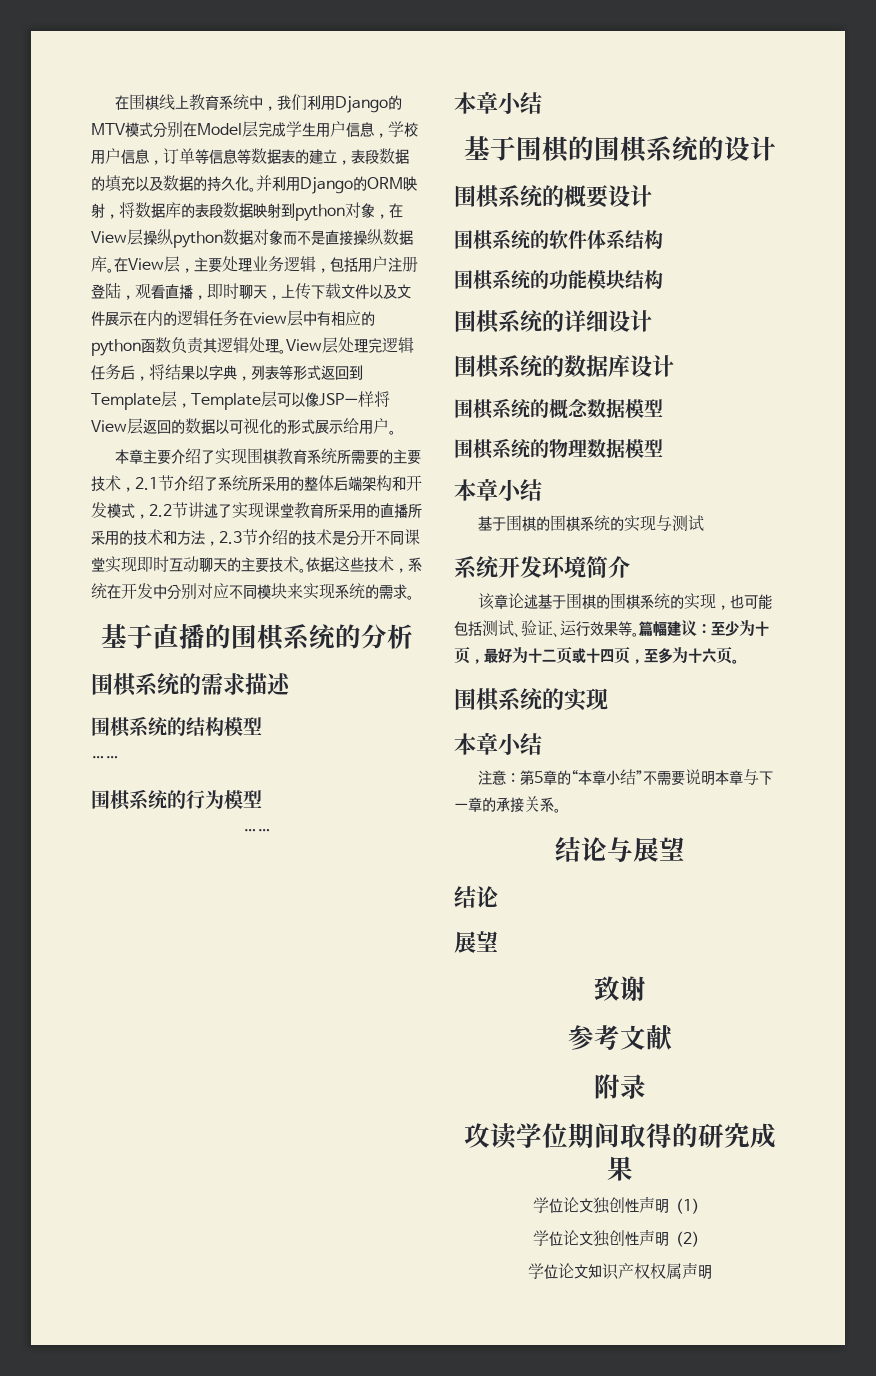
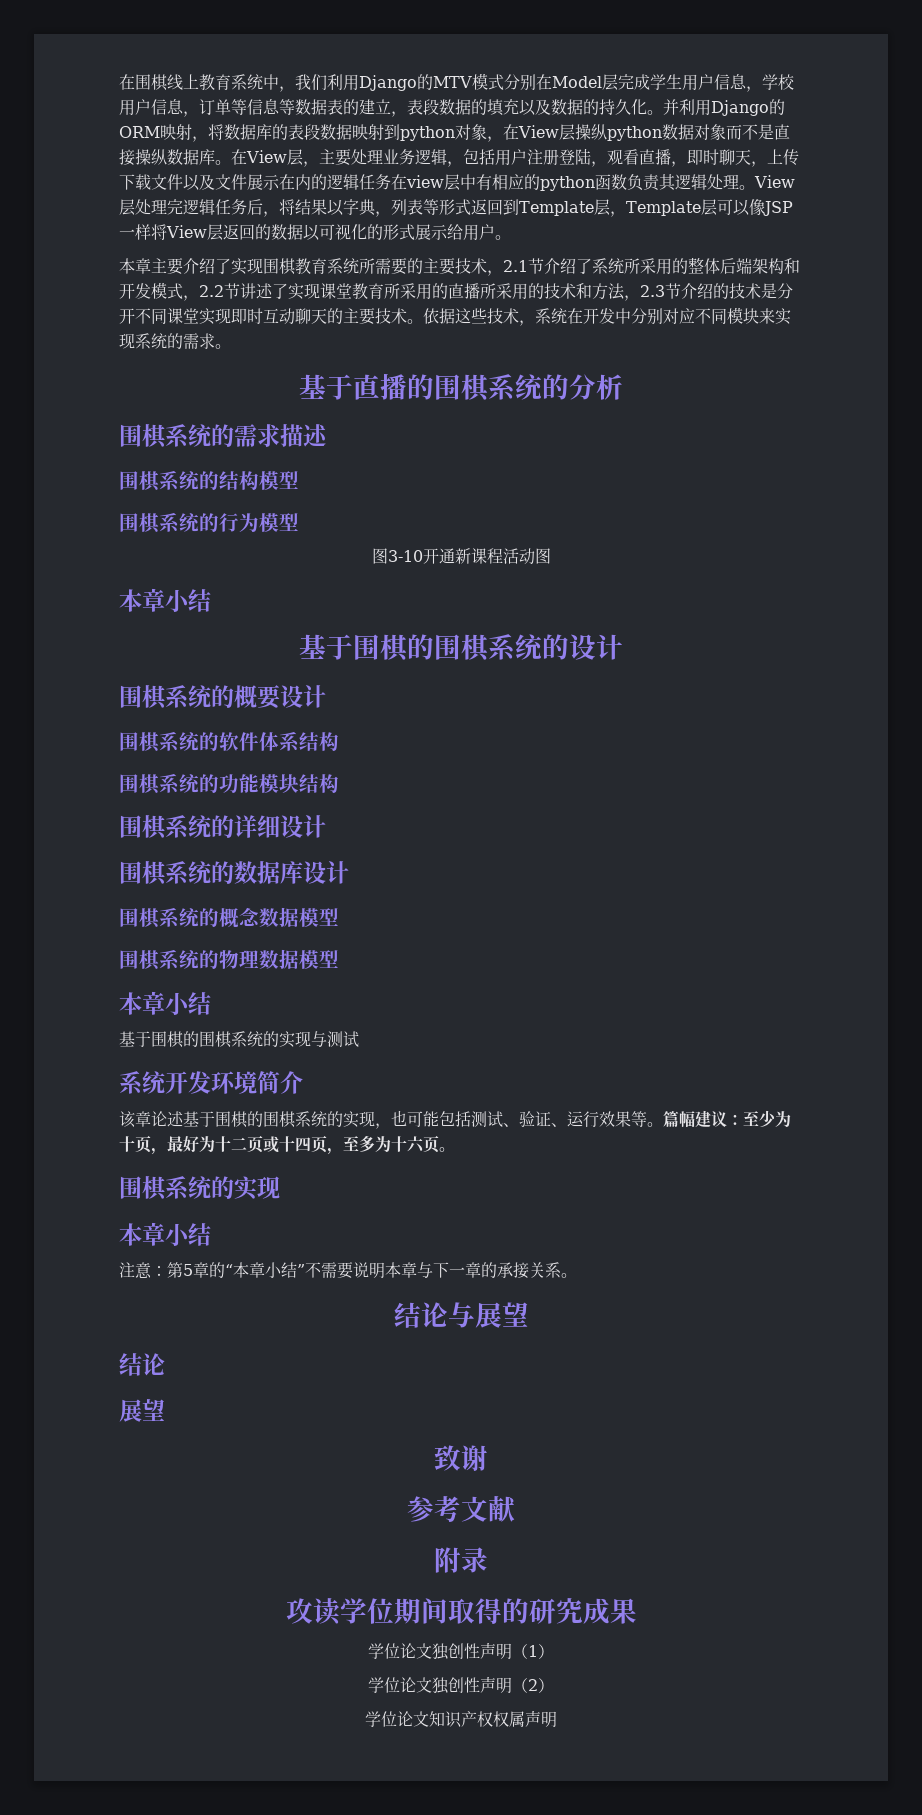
[91,756,119,763] // …… -> (299, 480) none
[242,829,271,836] …… -> [371,548,551,565] 图3-10开通新课程活动图

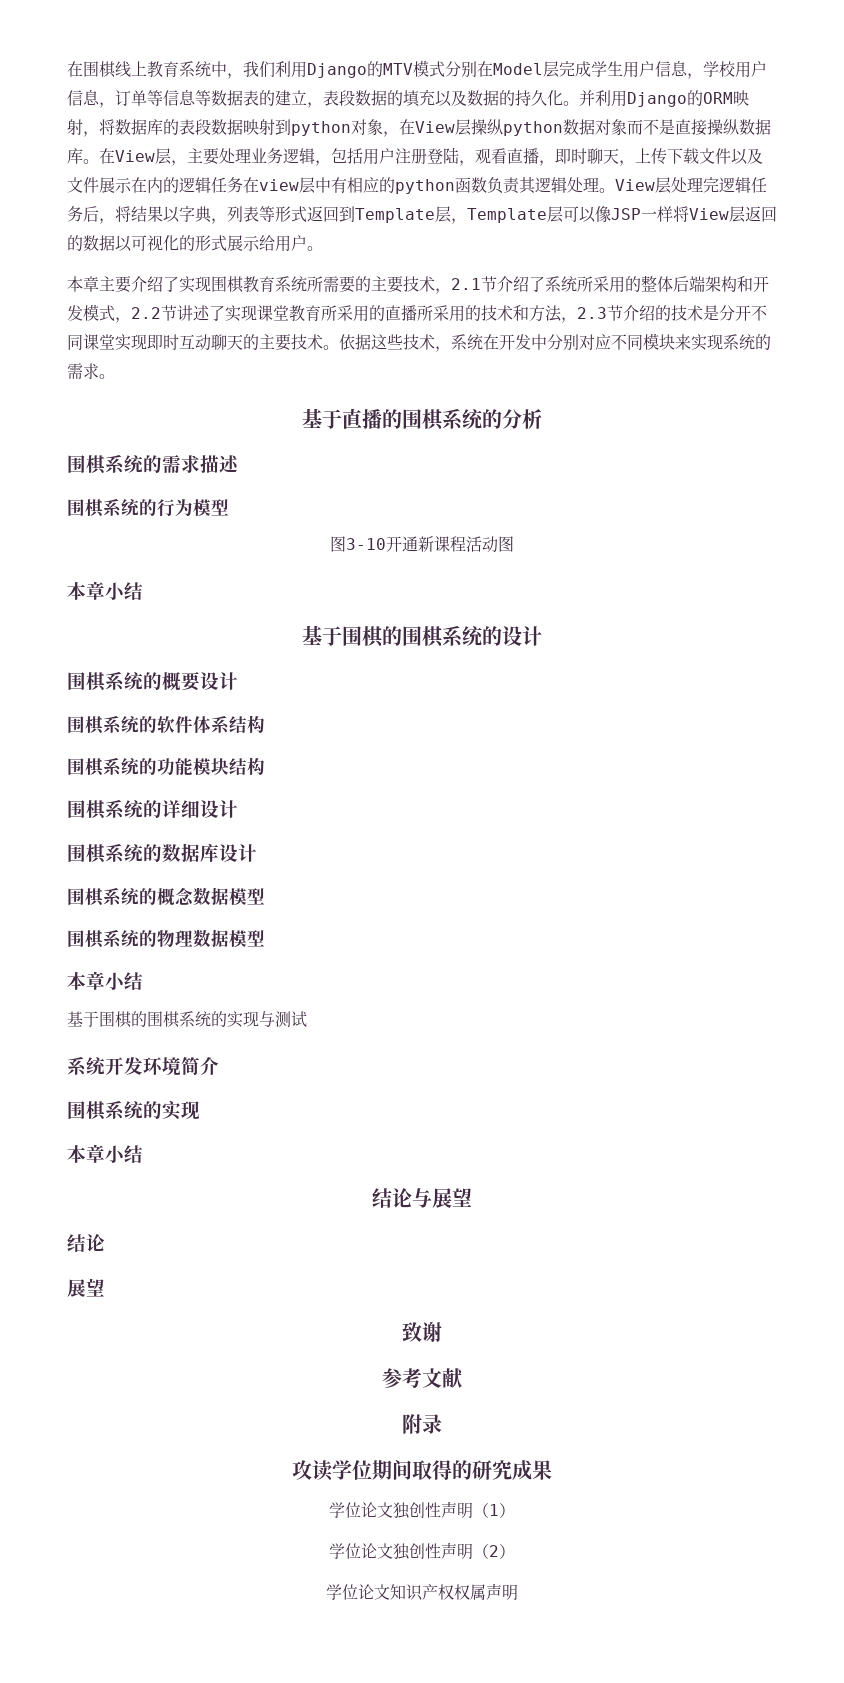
[119,470,299,492] // 围棋系统的结构模型 -> (239, 464) none
[119,1110,791,1129] [119,1135,455,1155] // 该章论述基于围棋的围棋系统的实现，也可能包括测试、验证、运行效果等。篇幅建议：至少为十页，最好为十二页或十四页，至多为十六页。 -> (219, 1066) none
[119,1262,577,1279] // 注意：第5章的“本章小结”不需要说明本章与下一章的承接关系。 -> (143, 1154) none

